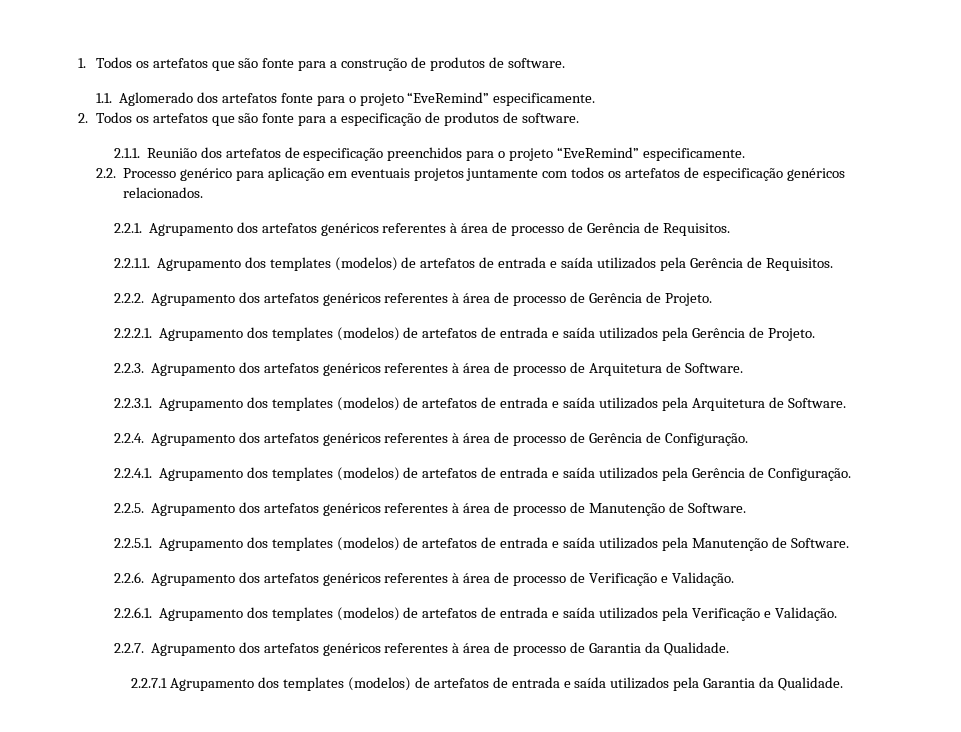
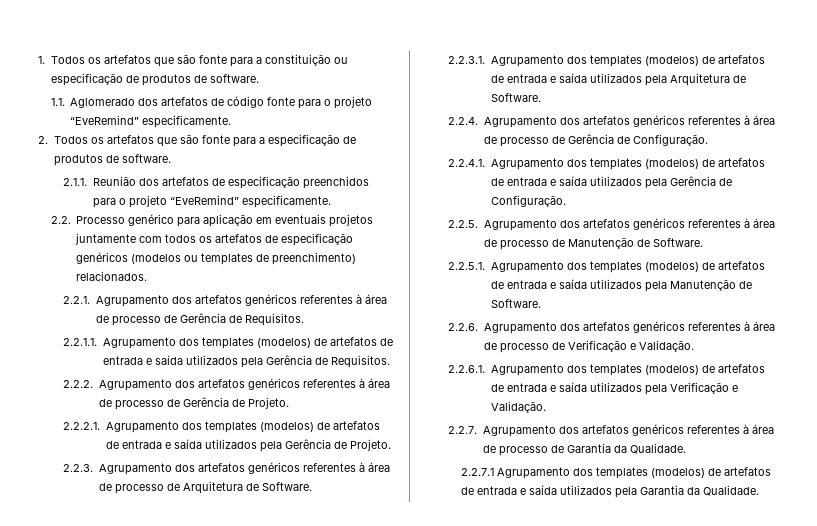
[341,58,408,71] construção -> [264,54,348,66] [50,73,123,86] constituição ou especificação
(277, 98) none -> [211,96,265,108] de código
(845, 174) none -> [131,252,357,265] (modelos ou templates de preenchimento)

